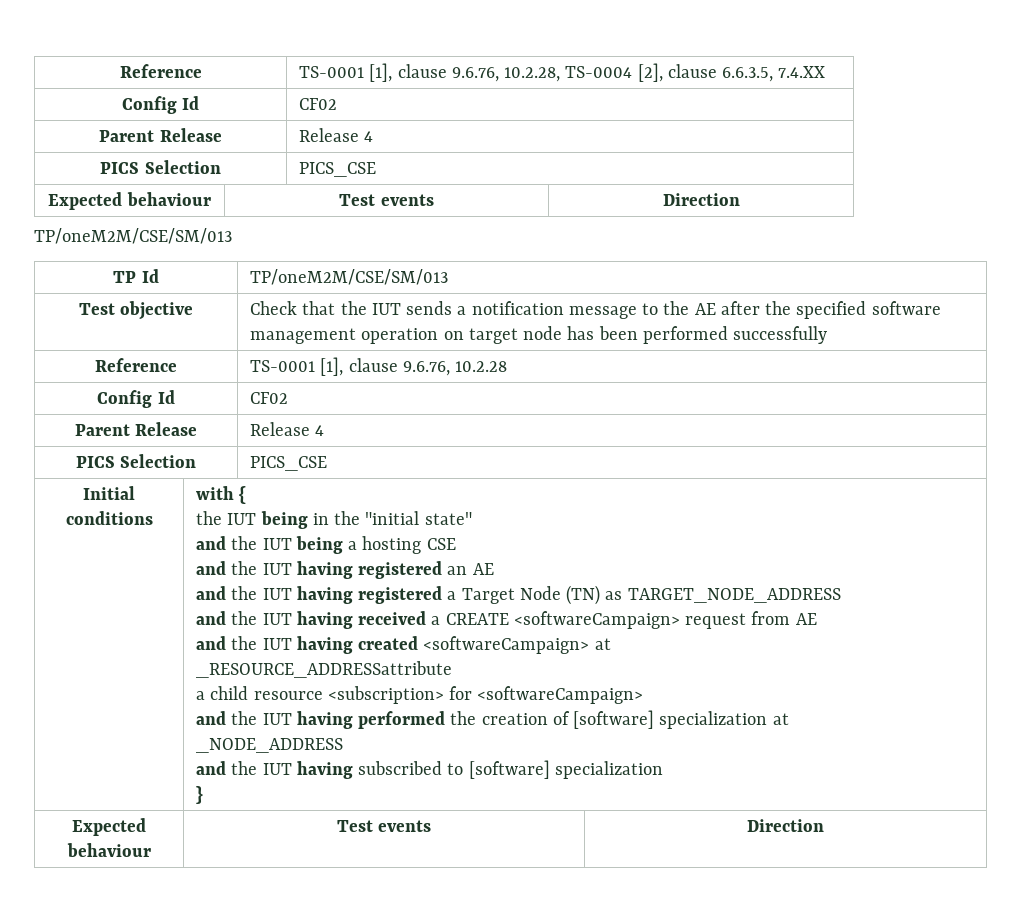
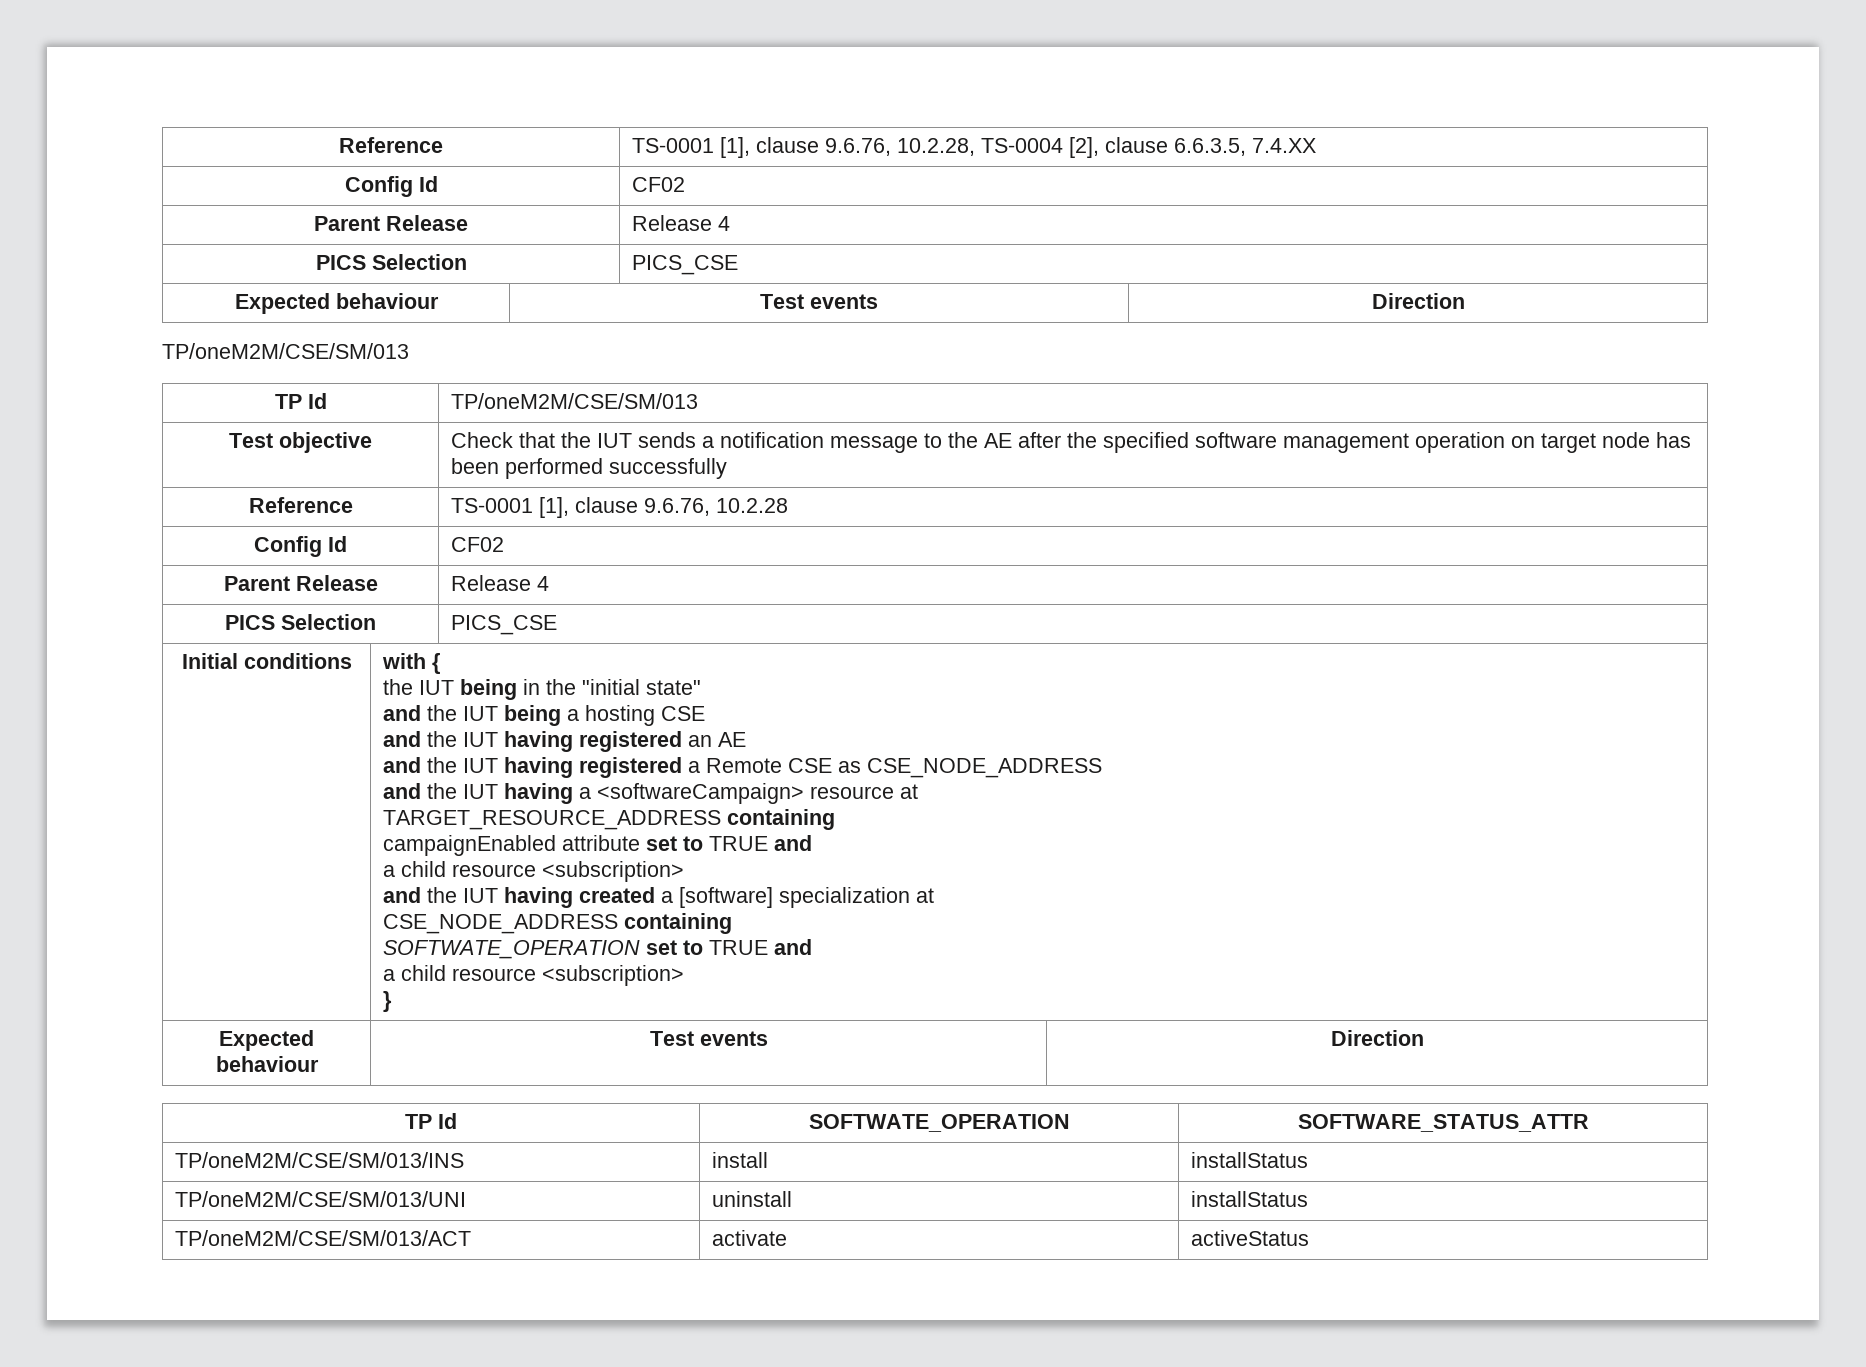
[461,585,841,605] [196,611,817,629] Target Node (TN) as TARGET_NODE_ADDRESS // and the IUT having received a CREATE <softwareCampaign> request from AE -> [706,758,1103,778] [383,783,919,804] [383,809,836,830] [383,835,813,856] [383,861,685,882] Remote CSE as CSE_NODE_ADDRESS // and the IUT having a <softwareCampaign> resource at // TARGET_RESOURCE_ADDRESS containing // campaignEnabled attribute set to TRUE and // a child resource <subscription>
[423,636,611,654] [196,661,453,678] [196,686,644,704] [196,710,789,729] [196,738,344,753] [196,760,663,779] <softwareCampaign> at // _RESOURCE_ADDRESSattribute // a child resource <subscription> for <softwareCampaign> // and the IUT having performed the creation of [software] specialization at // _NODE_ADDRESS // and the IUT having subscribed to [software] specialization -> [661,887,935,908] [383,913,733,934] [383,939,813,959] [383,965,685,986] a [software] specialization at // CSE_NODE_ADDRESS containing // SOFTWATE_OPERATION set to TRUE and // a child resource <subscription>
(824, 825) none -> [405,1113,457,1129] [808,1114,1070,1132] [1297,1114,1589,1132] [175,1152,465,1168] [712,1152,769,1168] [1191,1152,1309,1168] [175,1191,467,1207] [712,1191,793,1207] [1191,1191,1309,1207] [175,1230,472,1246] [712,1230,788,1246] [1191,1230,1310,1246] // TP Id | SOFTWATE_OPERATION | SOFTWARE_STATUS_ATTR // TP/oneM2M/CSE/SM/013/INS | install | installStatus // TP/oneM2M/CSE/SM/013/UNI | uninstall | installStatus // TP/oneM2M/CSE/SM/013/ACT | activate | activeStatus

